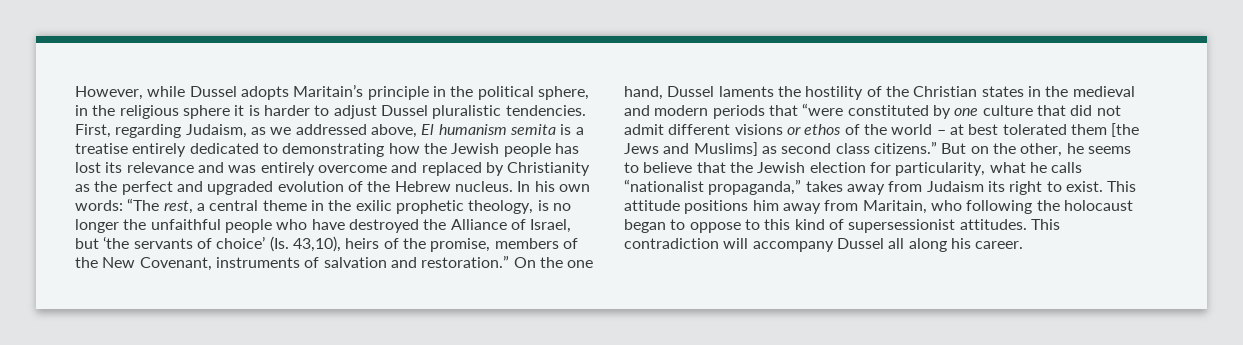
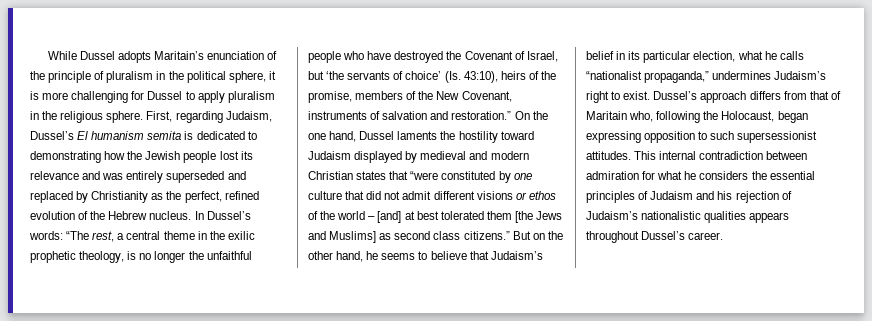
[75,86,186,100] However, while -> [47,51,77,60] While
[367,86,589,100] [75,105,586,119] [75,124,417,138] principle in the political sphere, in the religious sphere it is harder to adjust Dussel pluralistic tendencies. First, regarding Judaism, as we addressed above, -> [207,51,278,60] [30,71,276,83] [30,91,275,103] [30,111,272,123] [30,131,74,140] enunciation of the principle of pluralism in the political sphere, it is more challenging for Dussel to apply pluralism in the religious sphere. First, regarding Judaism, Dussel’s
[575,127,584,135] [75,143,187,157] a treatise entirely -> (194, 135) none
[554,143,579,154] has -> (217, 157) none
[317,165,387,173] overcome -> [166,171,225,183] superseded
[121,181,274,195] perfect and upgraded -> [184,191,259,203] perfect, refined
[534,181,590,192] his own -> [206,211,251,220] Dussel’s
[450,219,507,230] Alliance -> [464,51,513,60] Covenant
[292,236,341,252] 43,10), -> [463,71,498,83] 43:10),
[866,86,1069,97] of the Christian states in the -> [500,131,534,140] [308,151,418,163] toward Judaism displayed by
[712,105,765,119] periods -> [308,171,387,180] Christian states
(946, 132) none -> [377,211,402,223] [and]
[1020,143,1063,157] other, -> [308,251,364,262] other hand,
[729,162,986,176] the Jewish election for particularity, -> [490,251,543,260] [586,51,736,63] Judaism’s belief in its particular election,
[805,181,1137,195] [624,200,1133,214] [624,219,1060,233] [624,238,971,252] takes away from Judaism its right to exist. This attitude positions him away from Maritain, who following the holocaust began to oppose to this kind of supersessionist attitudes. This contradiction will accompany Dussel all along his -> [712,71,827,80] [586,91,841,103] [586,111,808,123] [586,131,818,143] [586,151,808,160] [586,171,815,180] [586,191,792,203] [586,211,790,223] [586,231,686,243] undermines Judaism’s right to exist. Dussel’s approach differs from that of Maritain who, following the Holocaust, began expressing opposition to such supersessionist attitudes. This internal contradiction between admiration for what he considers the essential principles of Judaism and his rejection of Judaism’s nationalistic qualities appears throughout Dussel’s

